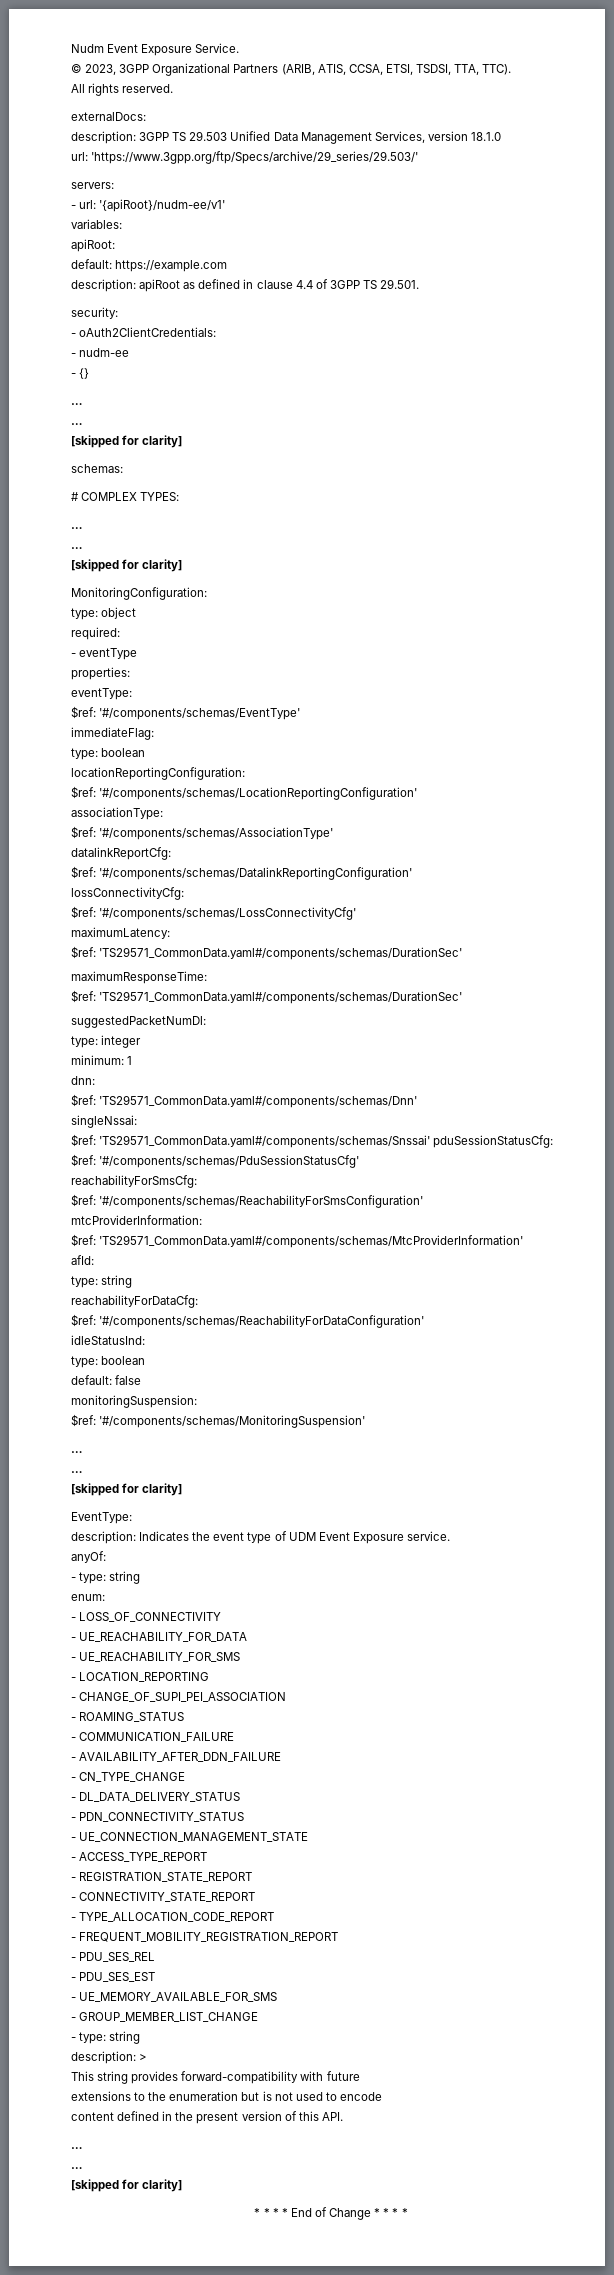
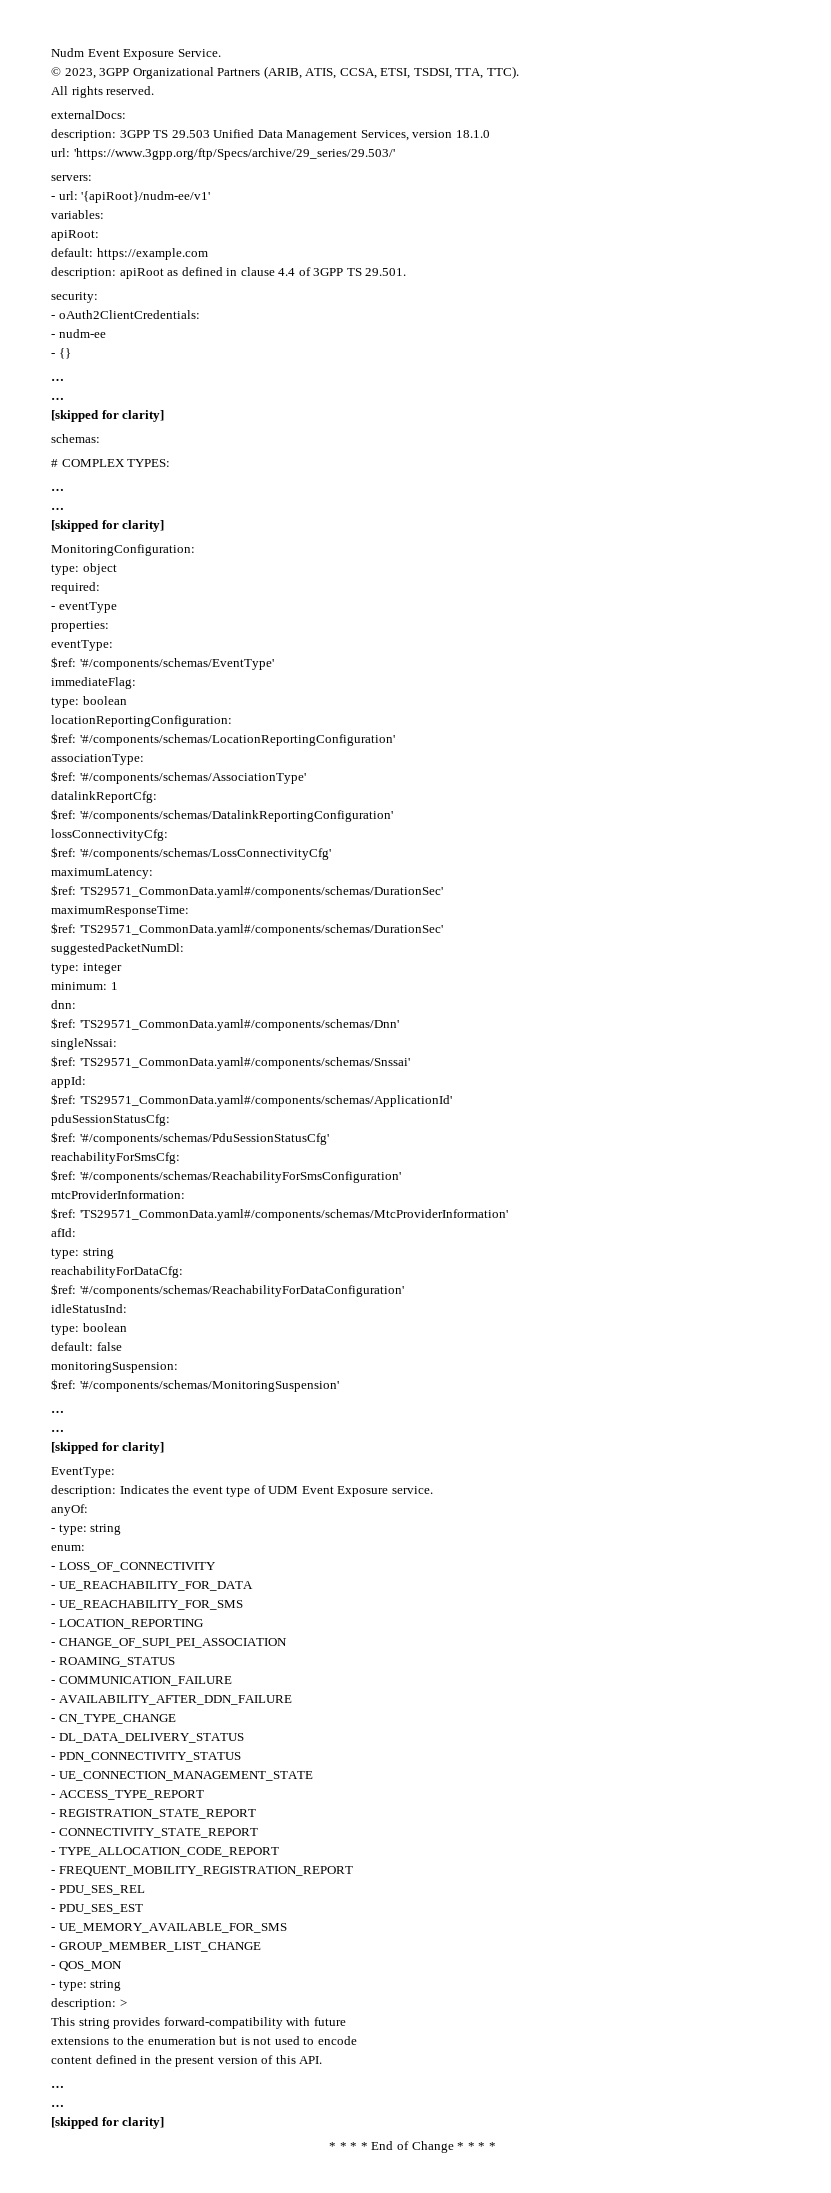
(431, 1141) none -> [51,1076,86,1088] [51,1094,452,1107] // appId: // $ref: 'TS29571_CommonData.yaml#/components/schemas/ApplicationId' //
(259, 2017) none -> [51,1961,122,1971] // - QOS_MON

